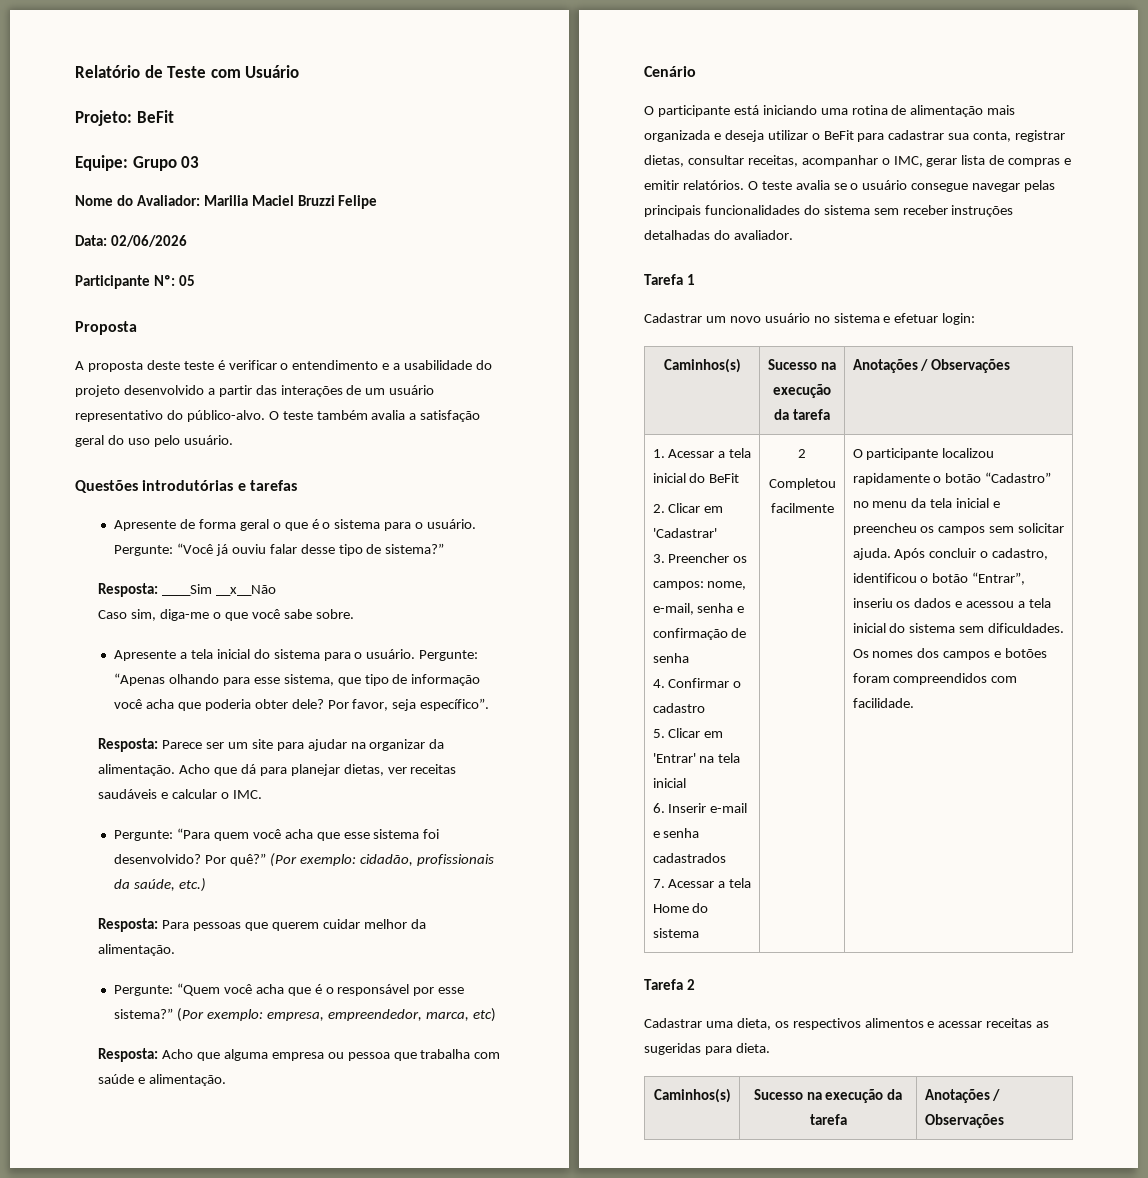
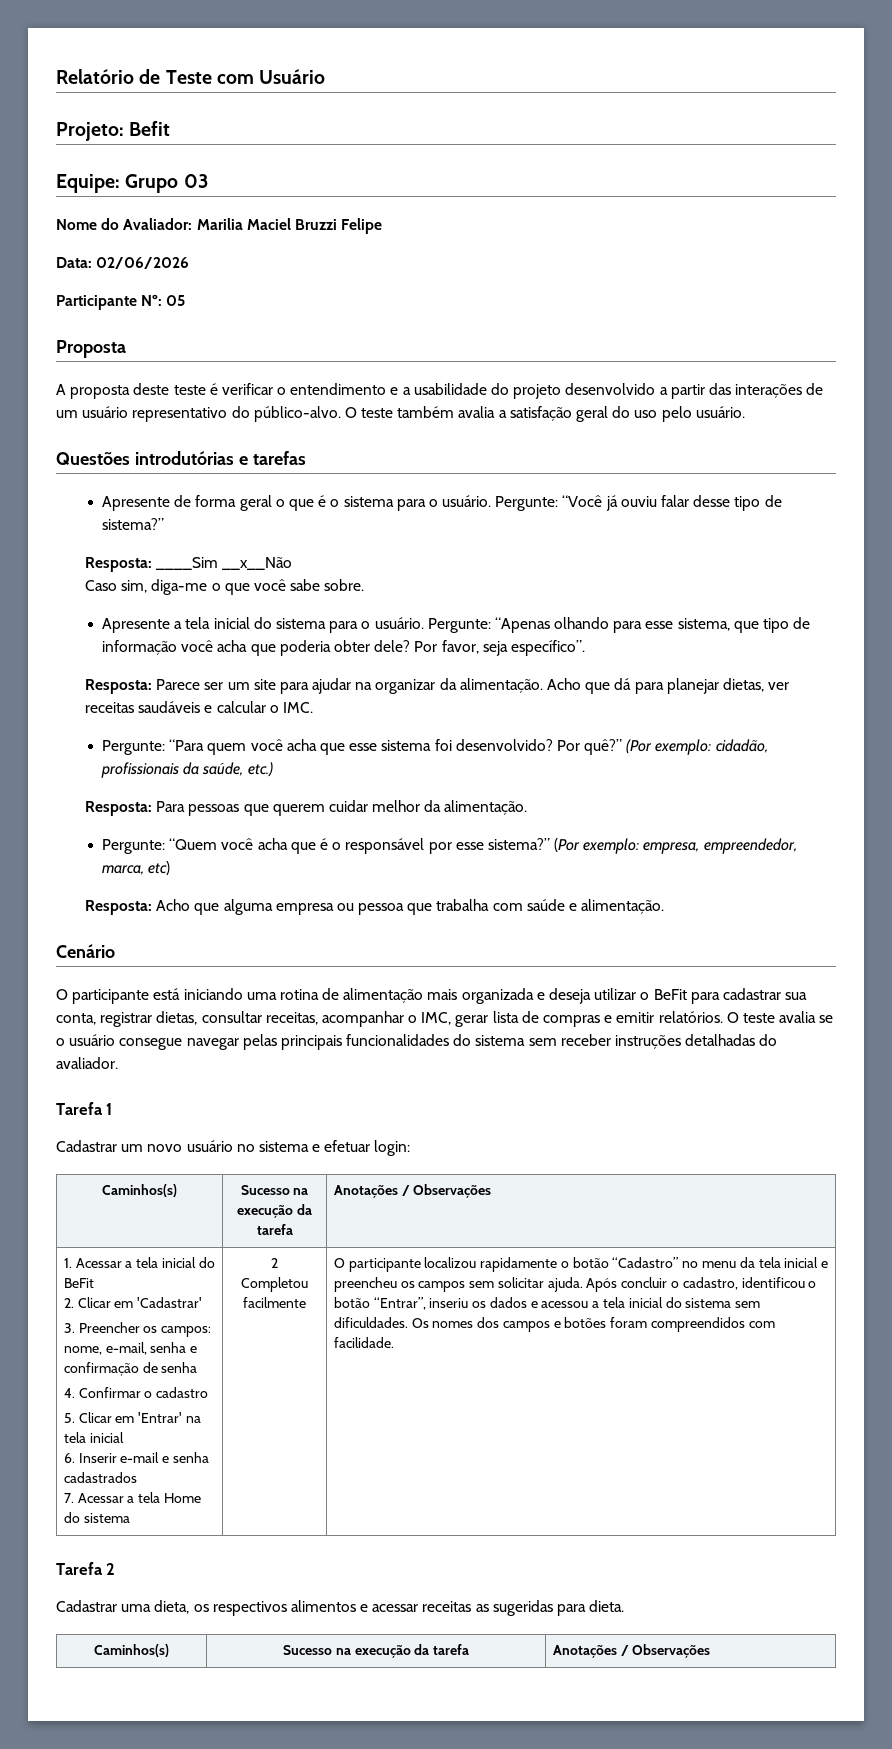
[136,110,174,123] BeFit -> [129,121,171,136] Befit

